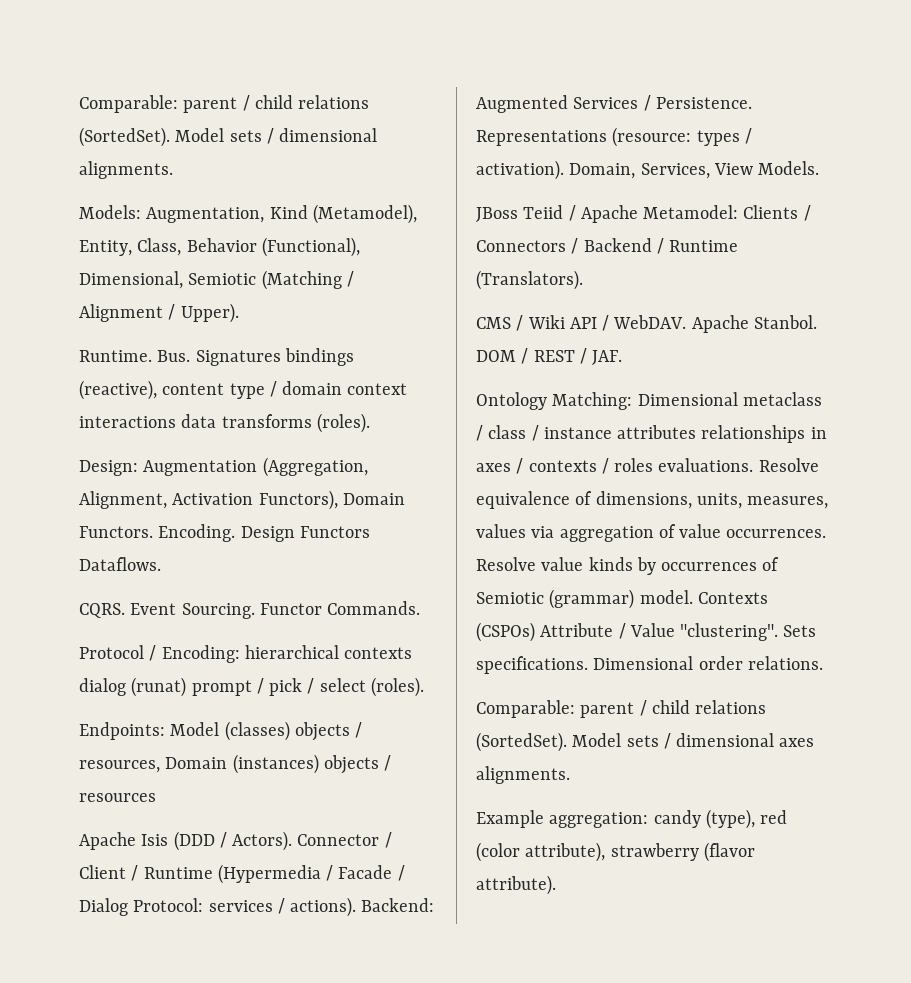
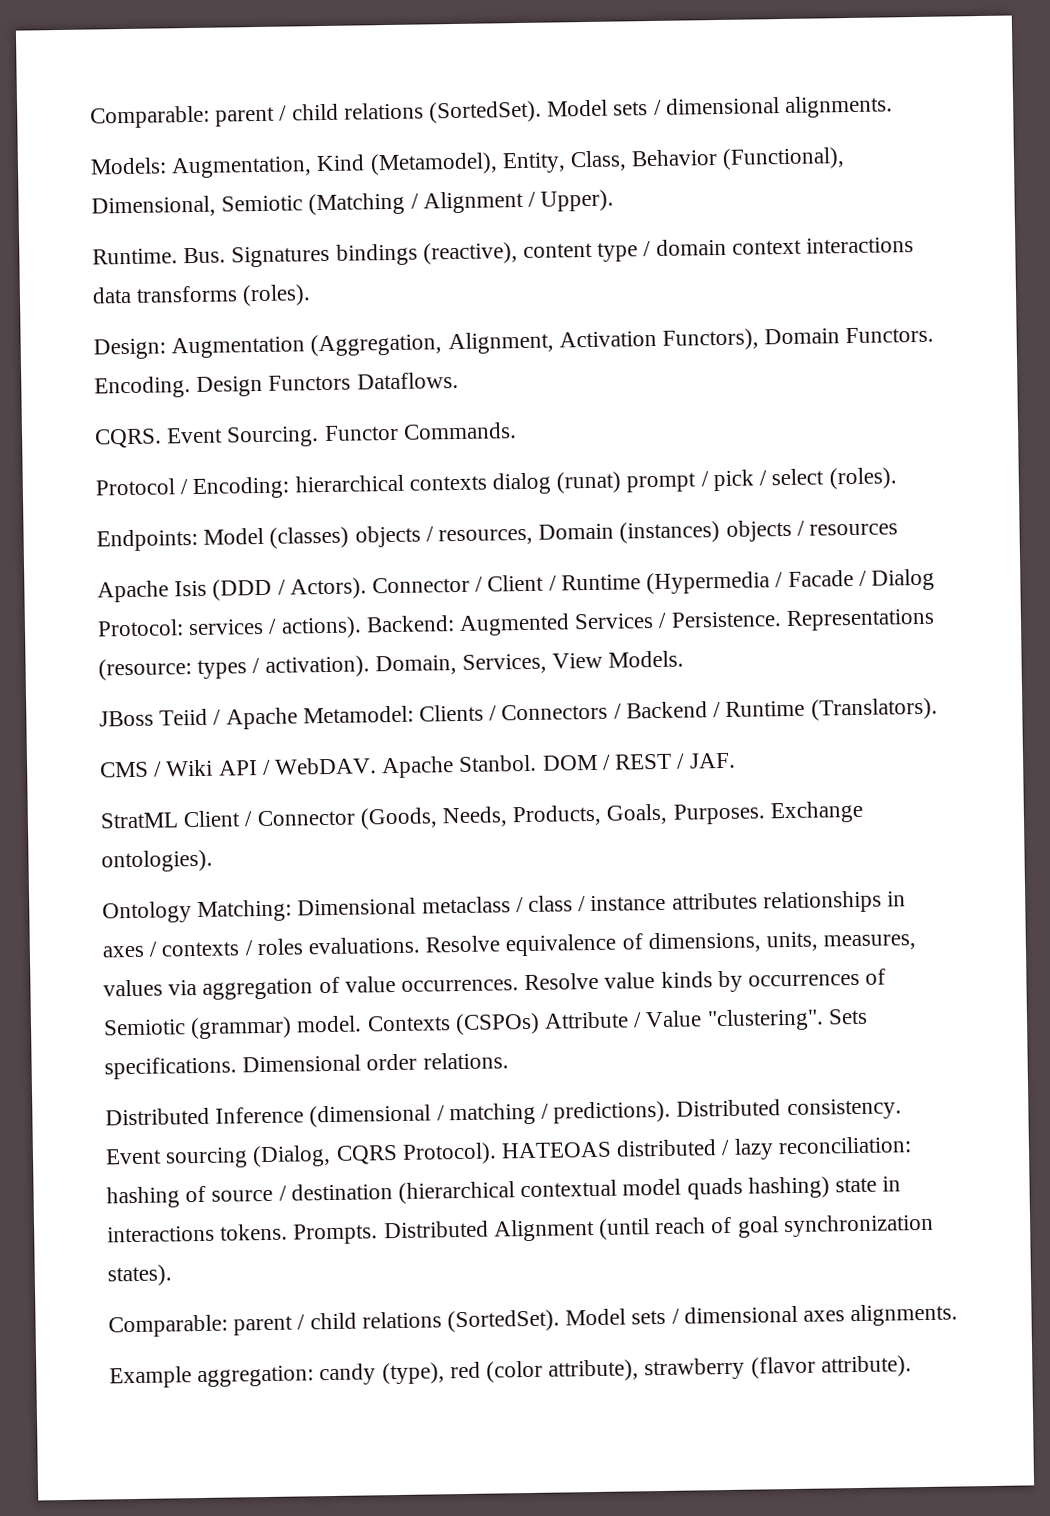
(623, 357) none -> [100,800,864,830] [101,849,213,873] // StratML Client / Connector (Goods, Needs, Products, Goals, Purposes. Exchange ontologies).
(823, 663) none -> [105,1098,902,1128] [105,1136,912,1169] [106,1176,902,1209] [107,1213,934,1245] [107,1264,172,1287] // Distributed Inference (dimensional / matching / predictions). Distributed consistency. Event sourcing (Dialog, CQRS Protocol). HATEOAS distributed / lazy reconciliation: hashing of source / destination (hierarchical contextual model quads hashing) state in interactions tokens. Prompts. Distributed Alignment (until reach of goal synchronization states).

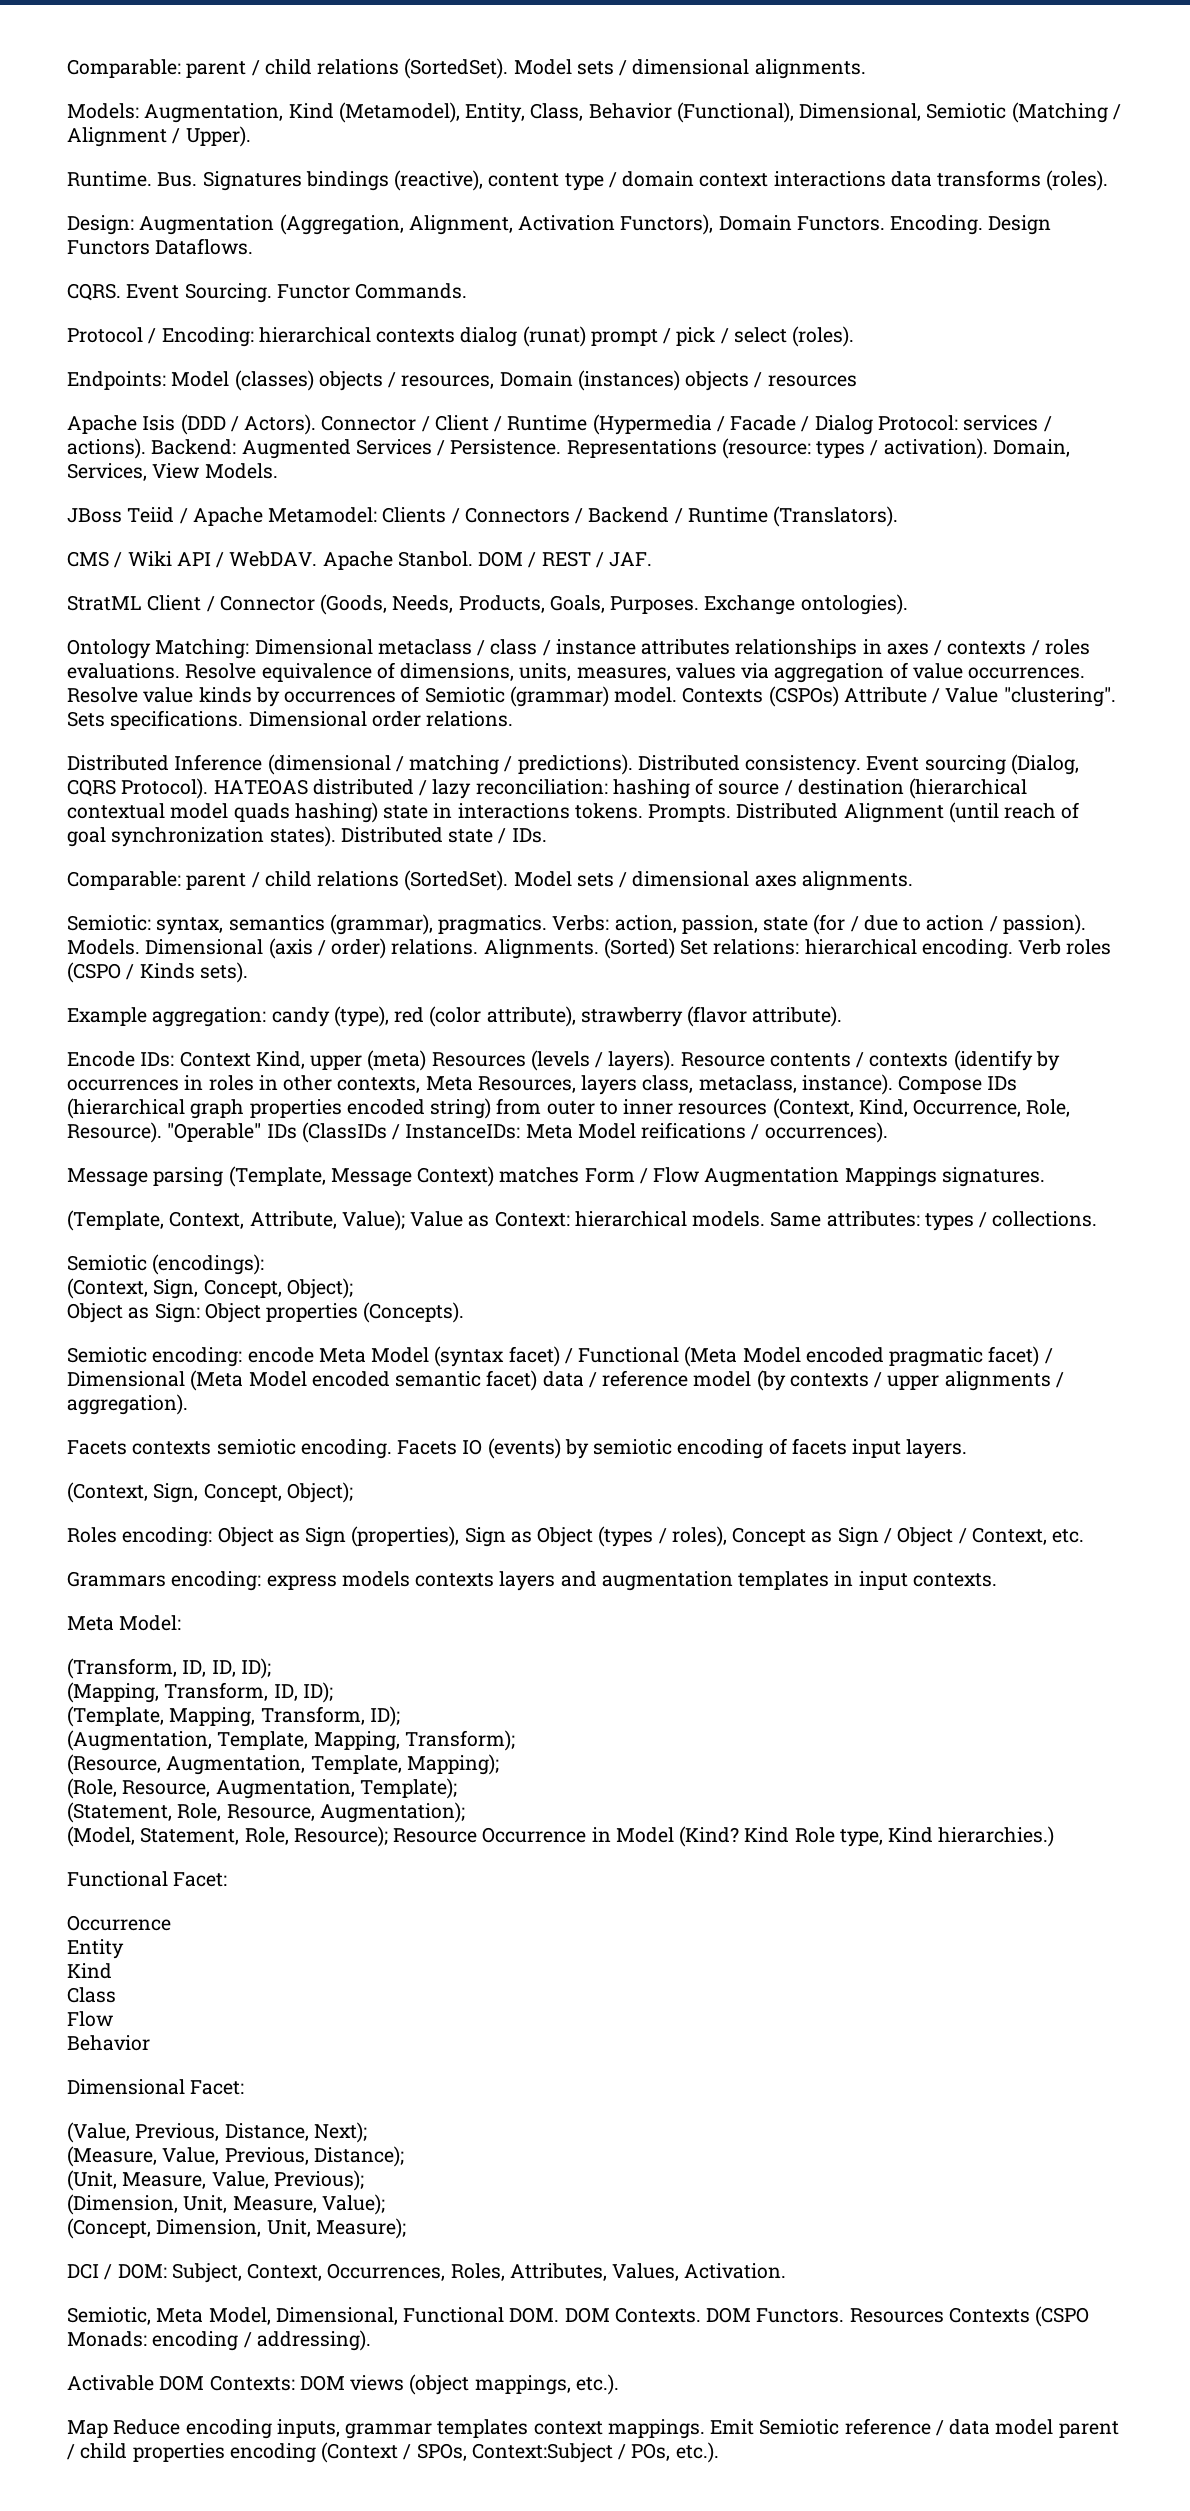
(172, 1275) none -> [340,827,547,844] Distributed state / IDs.
(959, 1315) none -> [67,914,1086,935] [67,938,1112,959] [67,962,248,983] // Semiotic: syntax, semantics (grammar), pragmatics. Verbs: action, passion, state (for / due to action / passion). Models. Dimensional (axis / order) relations. Alignments. (Sorted) Set relations: hierarchical encoding. Verb roles (CSPO / Kinds sets).
(912, 1366) none -> [67,1050,1060,1071] [67,1074,1018,1095] [67,1098,1071,1119] [67,1122,888,1143] [67,1166,1045,1187] [67,1210,1098,1231] [67,1254,265,1275] [67,1278,353,1299] [67,1302,465,1323] [67,1346,1053,1367] [67,1370,1064,1391] [67,1394,188,1415] [67,1438,968,1459] [67,1482,353,1503] [67,1526,1085,1547] [67,1571,997,1591] [67,1615,182,1631] [67,1658,271,1679] [67,1682,333,1703] [67,1706,400,1727] [67,1730,515,1751] [67,1754,499,1775] [67,1778,457,1799] [67,1802,465,1823] [67,1826,1055,1847] [67,1871,228,1887] [67,1915,171,1931] [67,1939,124,1959] [67,1963,112,1979] [67,1987,116,2003] [67,2011,113,2027] [67,2035,150,2051] [67,2079,245,2095] [67,2122,367,2143] [67,2146,404,2167] [67,2170,364,2191] [67,2194,385,2215] [67,2218,406,2239] [67,2263,787,2283] [67,2306,1090,2327] [67,2330,371,2351] [67,2374,619,2395] [67,2418,1119,2439] [67,2442,719,2463] // Encode IDs: Context Kind, upper (meta) Resources (levels / layers). Resource contents / contexts (identify by occurrences in roles in other contexts, Meta Resources, layers class, metaclass, instance). Compose IDs (hierarchical graph properties encoded string) from outer to inner resources (Context, Kind, Occurrence, Role, Resource). "Operable" IDs (ClassIDs / InstanceIDs: Meta Model reifications / occurrences). // Message parsing (Template, Message Context) matches Form / Flow Augmentation Mappings signatures. // (Template, Context, Attribute, Value); Value as Context: hierarchical models. Same attributes: types / collections. // Semiotic (encodings): // (Context, Sign, Concept, Object); // Object as Sign: Object properties (Concepts). // Semiotic encoding: encode Meta Model (syntax facet) / Functional (Meta Model encoded pragmatic facet) / Dimensional (Meta Model encoded semantic facet) data / reference model (by contexts / upper alignments / aggregation). // Facets contexts semiotic encoding. Facets IO (events) by semiotic encoding of facets input layers. // (Context, Sign, Concept, Object); // Roles encoding: Object as Sign (properties), Sign as Object (types / roles), Concept as Sign / Object / Context, etc. // Grammars encoding: express models contexts layers and augmentation templates in input contexts. // Meta Model: // (Transform, ID, ID, ID); // (Mapping, Transform, ID, ID); // (Template, Mapping, Transform, ID); // (Augmentation, Template, Mapping, Transform); // (Resource, Augmentation, Template, Mapping); // (Role, Resource, Augmentation, Template); // (Statement, Role, Resource, Augmentation); // (Model, Statement, Role, Resource); Resource Occurrence in Model (Kind? Kind Role type, Kind hierarchies.) // Functional Facet: // Occurrence // Entity // Kind // Class // Flow // Behavior // Dimensional Facet: // (Value, Previous, Distance, Next); // (Measure, Value, Previous, Distance); // (Unit, Measure, Value, Previous); // (Dimension, Unit, Measure, Value); // (Concept, Dimension, Unit, Measure); // DCI / DOM: Subject, Context, Occurrences, Roles, Attributes, Values, Activation. // Semiotic, Meta Model, Dimensional, Functional DOM. DOM Contexts. DOM Functors. Resources Contexts (CSPO Monads: encoding / addressing). // Activable DOM Contexts: DOM views (object mappings, etc.). // Map Reduce encoding inputs, grammar templates context mappings. Emit Semiotic reference / data model parent / child properties encoding (Context / SPOs, Context:Subject / POs, etc.).

